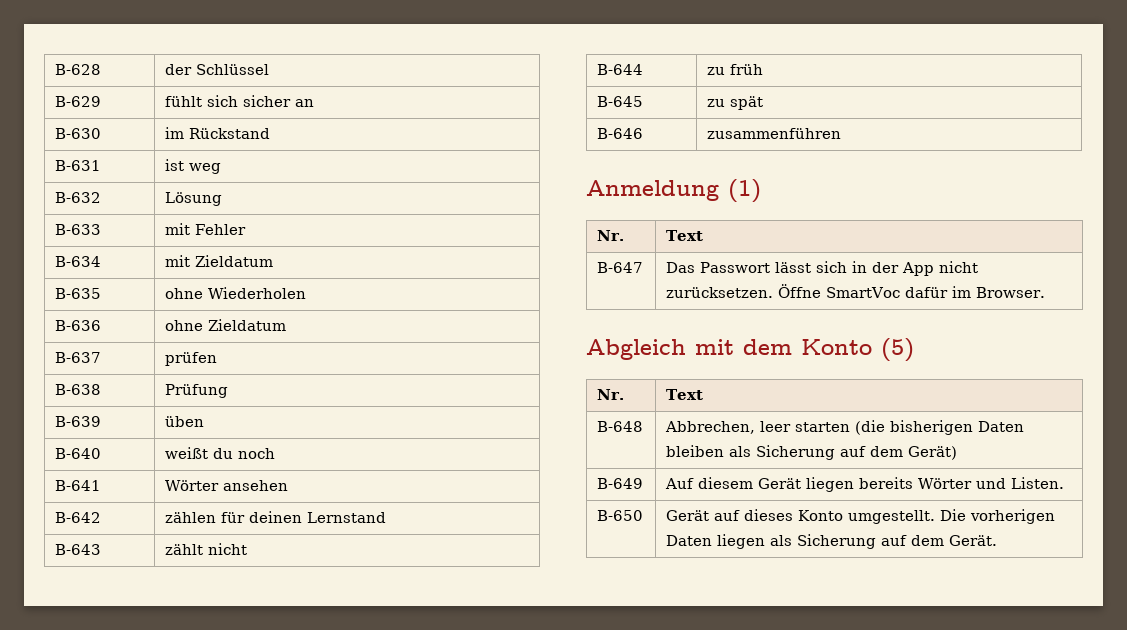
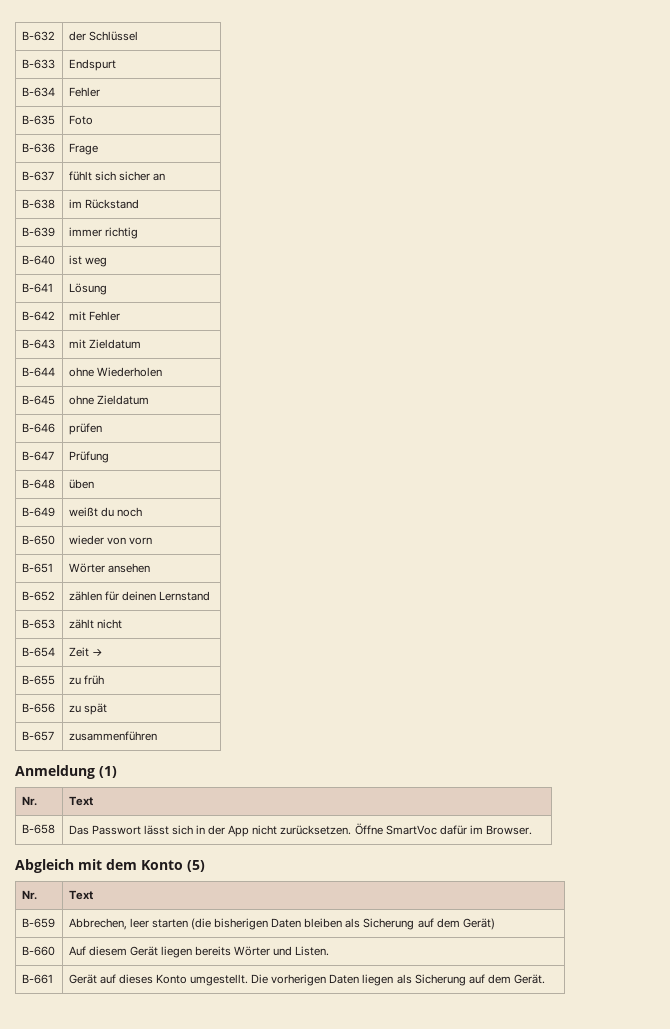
[55,64,102,75] B-628 -> [21,31,55,41] B-632
[55,96,102,107] B-629 -> [21,59,55,69] [68,59,116,71] [21,87,55,97] [68,87,100,97] [21,115,55,125] [68,115,93,125] [21,143,55,153] [68,143,98,155] [21,171,54,181] B-633 | Endspurt // B-634 | Fehler // B-635 | Foto // B-636 | Frage // B-637
[55,128,102,139] B-630 -> [21,199,55,209] B-638
[55,160,102,171] B-631 -> [21,227,55,237] [68,227,138,239] [21,255,55,265] B-639 | immer richtig // B-640
[55,192,102,203] B-632 -> [21,283,53,293] B-641
[55,224,102,235] B-633 -> [21,311,55,321] B-642
[55,256,102,267] B-634 -> [21,339,55,349] B-643
[55,288,102,299] B-635 -> [21,367,55,377] B-644
[55,320,102,331] B-636 -> [21,395,55,405] B-645
[55,352,102,363] B-637 -> [21,423,55,433] B-646
[55,384,102,395] B-638 -> [21,451,54,461] B-647
[55,416,102,427] B-639 -> [21,479,55,489] B-648
[55,448,102,459] B-640 -> [21,507,55,517] B-649
[55,480,102,491] B-641 -> [21,535,55,545] [68,535,152,545] [21,563,53,573] B-650 | wieder von vorn // B-651
[55,512,102,523] B-642 -> [21,591,55,601] B-652
[55,544,102,555] B-643 -> [21,619,55,629] B-653
[597,64,644,75] B-644 -> [21,647,55,657] [68,647,103,657] [21,675,55,685] B-654 | Zeit → // B-655
[597,96,644,107] B-645 -> [21,703,55,713] B-656
[597,128,644,139] B-646 -> [21,731,54,741] B-657
[597,262,644,273] B-647 -> [21,824,55,834] B-658
[597,421,644,432] B-648 -> [21,918,55,928] B-659
[597,478,644,489] B-649 -> [21,946,55,956] B-660
[597,510,644,521] B-650 -> [21,974,53,984] B-661

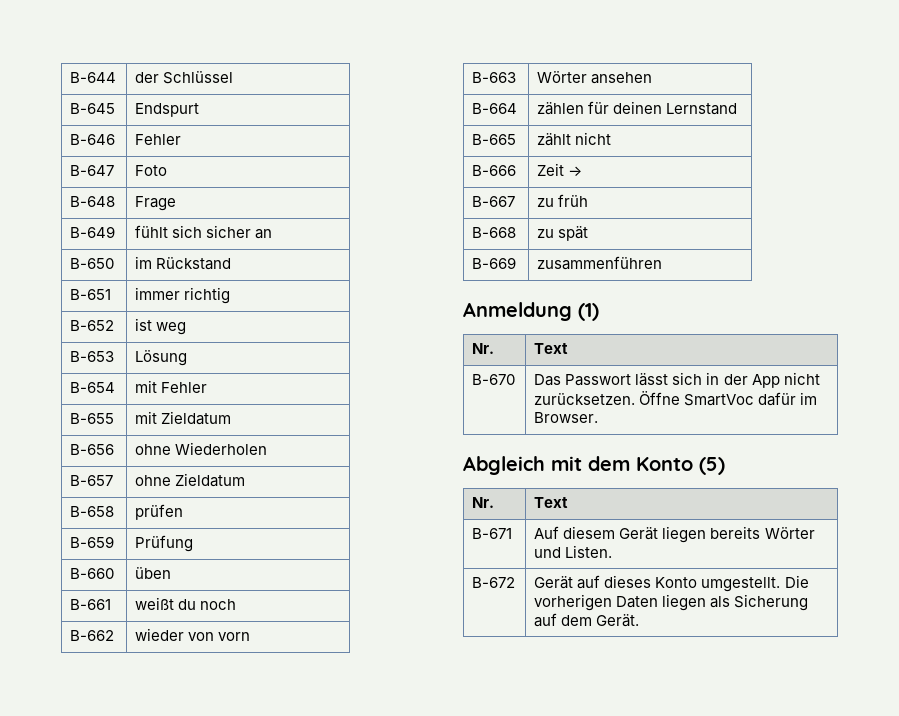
[21,31,55,41] B-632 -> [70,72,117,83] B-644
[21,59,55,69] B-633 -> [70,103,116,114] B-645
[21,87,55,97] [68,87,100,97] [21,115,55,125] B-634 | Fehler // B-635 -> [70,134,116,145] [135,134,182,145] [70,165,115,176] B-646 | Fehler // B-647
[21,143,55,153] B-636 -> [70,196,116,207] B-648
[21,171,54,181] B-637 -> [70,226,116,238] B-649
[21,199,55,209] B-638 -> [70,258,115,269] B-650
[21,227,55,237] B-639 -> [70,289,112,300] B-651
[21,255,55,265] B-640 -> [70,320,115,331] B-652
[21,283,53,293] B-641 -> [70,351,115,362] B-653
[21,311,55,321] B-642 -> [70,382,116,393] B-654
[21,339,55,349] B-643 -> [70,413,115,424] B-655
[21,367,55,377] B-644 -> [70,444,115,455] B-656
[21,395,55,405] B-645 -> [70,475,114,486] B-657
[21,423,55,433] B-646 -> [70,506,115,517] B-658
[21,451,54,461] B-647 -> [70,536,115,548] B-659
[21,479,55,489] B-648 -> [70,568,115,579] B-660
[21,507,55,517] B-649 -> [70,599,112,610] B-661
[21,535,55,545] B-650 -> [70,630,115,641] B-662
[21,563,53,573] B-651 -> [472,72,517,83] B-663
[21,591,55,601] B-652 -> [472,103,518,114] B-664
[21,619,55,629] B-653 -> [472,134,517,145] B-665
[21,647,55,657] B-654 -> [472,165,517,176] B-666
[21,675,55,685] B-655 -> [472,196,516,207] B-667
[21,703,55,713] B-656 -> [472,227,517,238] B-668
[21,731,54,741] B-657 -> [472,257,517,269] B-669
[21,824,55,834] B-658 -> [472,374,516,385] B-670
[21,918,55,928] [68,918,495,930] [21,946,55,956] B-659 | Abbrechen, leer starten (die bisherigen Daten bleiben als Sicherung auf dem Gerät) // B-660 -> [472,528,513,539] B-671
[21,974,53,984] B-661 -> [472,577,516,588] B-672

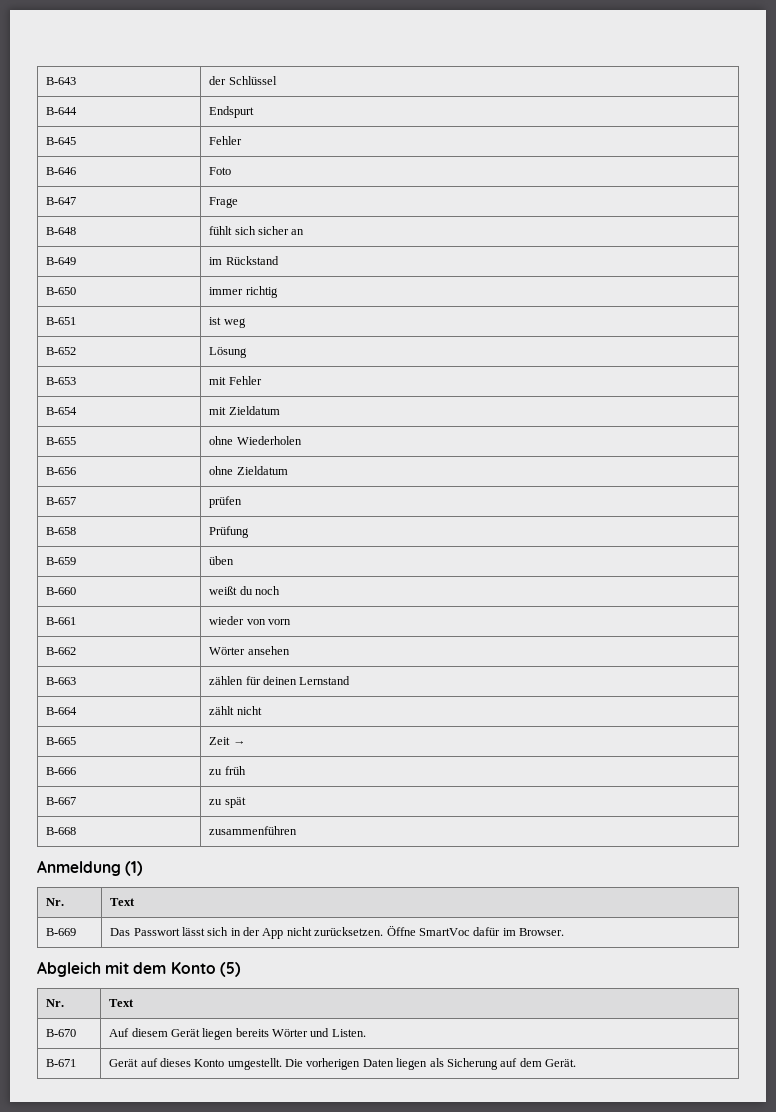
[70,72,117,83] B-644 -> [46,77,77,85] B-643
[70,103,116,114] B-645 -> [46,107,78,115] B-644
[70,134,116,145] [135,134,182,145] [70,165,115,176] B-646 | Fehler // B-647 -> [46,137,77,145] [209,136,243,145] [46,167,77,175] B-645 | Fehler // B-646
[70,196,116,207] B-648 -> [46,197,77,205] B-647
[70,226,116,238] B-649 -> [46,227,77,235] B-648
[70,258,115,269] B-650 -> [46,257,77,265] B-649
[70,289,112,300] B-651 -> [46,287,77,295] B-650
[70,320,115,331] B-652 -> [46,317,77,325] B-651
(187, 328) none -> [46,347,77,355] [209,347,248,358] // B-652 | Lösung
[135,350,188,366] Lösung -> [209,376,262,385] mit Fehler
[161,382,208,393] Fehler -> [228,406,280,415] Zieldatum
[135,411,232,425] mit Zieldatum -> [209,436,302,445] ohne Wiederholen
[175,442,268,455] Wiederholen -> [236,466,288,475] Zieldatum
[135,473,246,487] ohne Zieldatum -> [209,496,243,508] prüfen
[135,504,184,520] prüfen -> [209,526,250,538] Prüfung
[135,535,194,552] Prüfung -> [209,556,235,565] üben
[135,567,172,579] [70,599,112,610] | üben // B-661 -> (77, 591) none
[70,630,115,641] B-662 -> [46,617,77,625] B-661
[472,72,517,83] B-663 -> [46,647,77,655] B-662
[472,103,518,114] B-664 -> [46,677,77,685] B-663
[472,134,517,145] B-665 -> [46,707,78,715] B-664
[472,165,517,176] B-666 -> [46,737,77,745] B-665
[472,196,516,207] B-667 -> [46,767,77,775] B-666
[472,227,517,238] B-668 -> [46,797,77,805] B-667
[472,257,517,269] B-669 -> [46,827,77,835] B-668
[472,374,516,385] B-670 -> [46,928,77,936] B-669
[472,528,513,539] B-671 -> [46,1029,77,1037] B-670
[472,577,516,588] B-672 -> [46,1059,77,1067] B-671

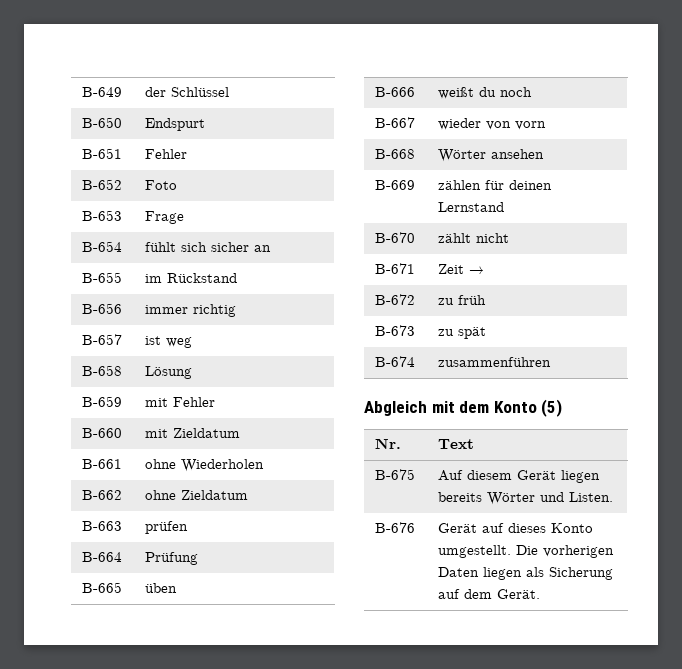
[46,77,77,85] B-643 -> [82,87,123,97] B-649
[46,107,78,115] B-644 -> [82,117,123,128] B-650
[46,137,77,145] [209,136,243,145] [46,167,77,175] B-645 | Fehler // B-646 -> [82,148,123,159] [145,149,188,159] [82,179,123,190] B-651 | Fehler // B-652
[46,197,77,205] B-647 -> [82,210,123,221] B-653
[46,227,77,235] B-648 -> [82,241,123,252] B-654
[46,257,77,265] B-649 -> [82,272,123,283] B-655
[46,287,77,295] B-650 -> [82,303,123,314] B-656
[46,317,77,325] B-651 -> [82,334,123,345] B-657
[46,347,77,355] B-652 -> [82,365,123,376] B-658
[46,377,77,385] B-653 -> [82,396,123,407] B-659
[46,407,78,415] B-654 -> [82,428,123,438] B-660
[46,437,77,445] B-655 -> [82,459,123,469] B-661
[46,467,77,475] B-656 -> [82,490,123,500] B-662
[46,497,77,505] B-657 -> [82,521,123,531] B-663
[46,527,77,535] B-658 -> [82,552,123,562] B-664
[46,557,77,565] B-659 -> [82,582,123,593] B-665
[46,587,77,595] B-660 -> [375,87,416,97] B-666
[46,617,77,625] B-661 -> [375,117,416,128] B-667
[46,647,77,655] B-662 -> [375,149,416,159] B-668
[46,677,77,685] B-663 -> [375,180,416,190] B-669
[46,707,78,715] B-664 -> [375,232,416,243] B-670
[46,737,77,745] B-665 -> [375,263,416,274] B-671
[46,767,77,775] B-666 -> [375,294,416,305] B-672
[46,797,77,805] B-667 -> [375,325,416,336] B-673
[46,827,77,835] B-668 -> [375,356,416,367] B-674
[37,860,144,876] [46,898,65,906] [110,898,136,906] [46,928,77,936] [110,926,565,939] // Anmeldung (1) // Nr. | Text // B-669 | Das Passwort lässt sich in der App nicht zurücksetzen. Öffne SmartVoc dafür im Browser. -> (552, 362) none
[46,1029,77,1037] B-670 -> [375,469,416,480] B-675
[46,1059,77,1067] B-671 -> [375,522,416,533] B-676

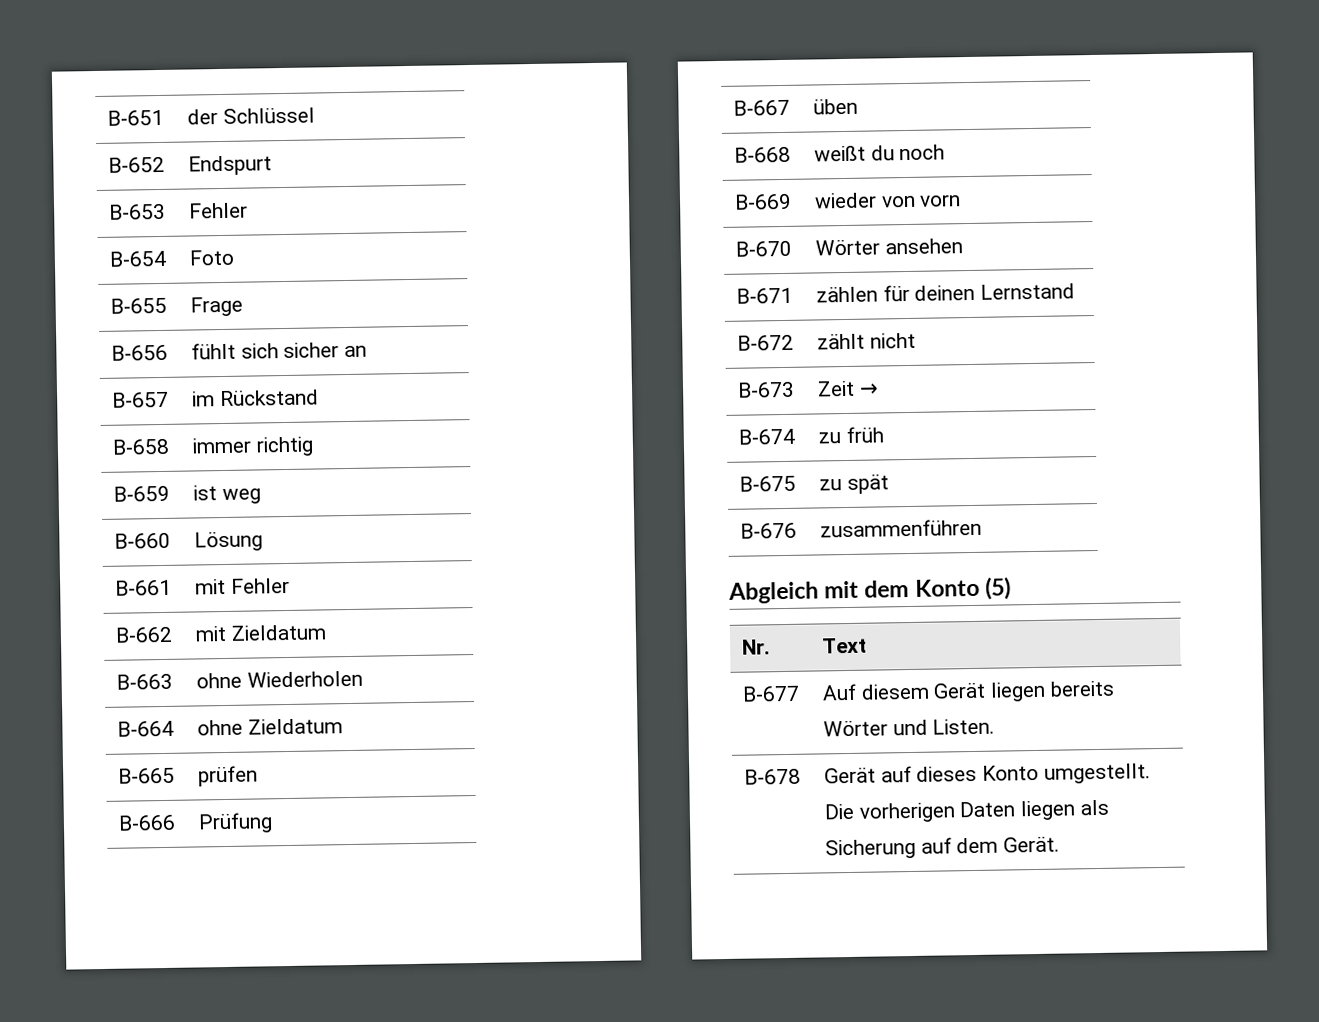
[82,87,123,97] B-649 -> [106,109,164,126] B-651
[82,117,123,128] B-650 -> [107,156,165,173] B-652
[82,148,123,159] [145,149,188,159] [82,179,123,190] B-651 | Fehler // B-652 -> [108,203,166,220] [188,202,248,219] [108,250,167,267] B-653 | Fehler // B-654
[82,210,123,221] B-653 -> [109,297,167,314] B-655
[82,241,123,252] B-654 -> [110,344,168,361] B-656
[82,272,123,283] B-655 -> [111,391,169,408] B-657
[82,303,123,314] B-656 -> [111,438,170,455] B-658
[82,334,123,345] B-657 -> [112,485,170,502] B-659
[82,365,123,376] B-658 -> [113,532,171,549] B-660
[82,396,123,407] B-659 -> [114,579,172,596] B-661
[82,428,123,438] B-660 -> [114,626,173,643] B-662
[82,459,123,469] B-661 -> [115,673,173,690] B-663
[82,490,123,500] B-662 -> [116,720,174,737] B-664
[82,521,123,531] B-663 -> [117,767,175,784] B-665
[82,552,123,562] B-664 -> [117,814,176,831] B-666
[82,582,123,593] B-665 -> [732,99,790,116] B-667
[375,87,416,97] B-666 -> [733,146,791,163] B-668
[375,117,416,128] B-667 -> [733,193,792,210] B-669
[375,149,416,159] B-668 -> [734,240,792,257] B-670
[375,180,416,190] B-669 -> [735,287,793,304] B-671
[375,232,416,243] B-670 -> [736,334,794,351] B-672
[375,263,416,274] B-671 -> [736,381,795,398] B-673
[375,294,416,305] B-672 -> [737,428,795,445] B-674
[375,325,416,336] B-673 -> [738,475,796,492] B-675
[375,356,416,367] B-674 -> [739,522,797,539] B-676
[375,469,416,480] B-675 -> [741,685,800,702] B-677
[375,522,416,533] B-676 -> [743,768,801,785] B-678

